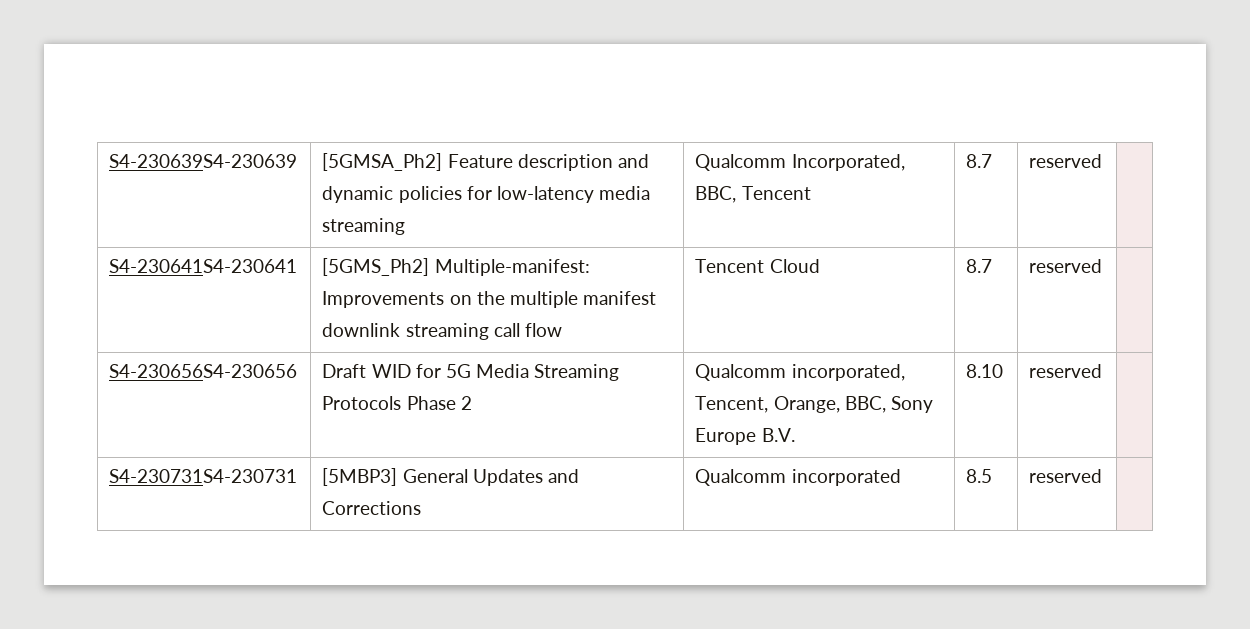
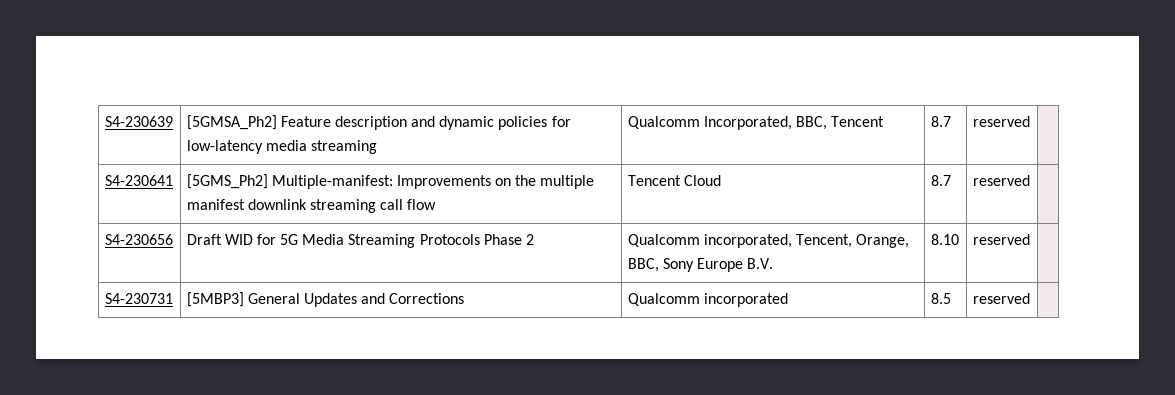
[109,154,298,168] S4-230639S4-230639 -> [104,116,173,127] S4-230639
[109,259,298,273] S4-230641S4-230641 -> [104,175,173,186] S4-230641
[109,364,298,378] S4-230656S4-230656 -> [104,234,173,245] S4-230656
[109,469,298,483] S4-230731S4-230731 -> [104,293,173,304] S4-230731

